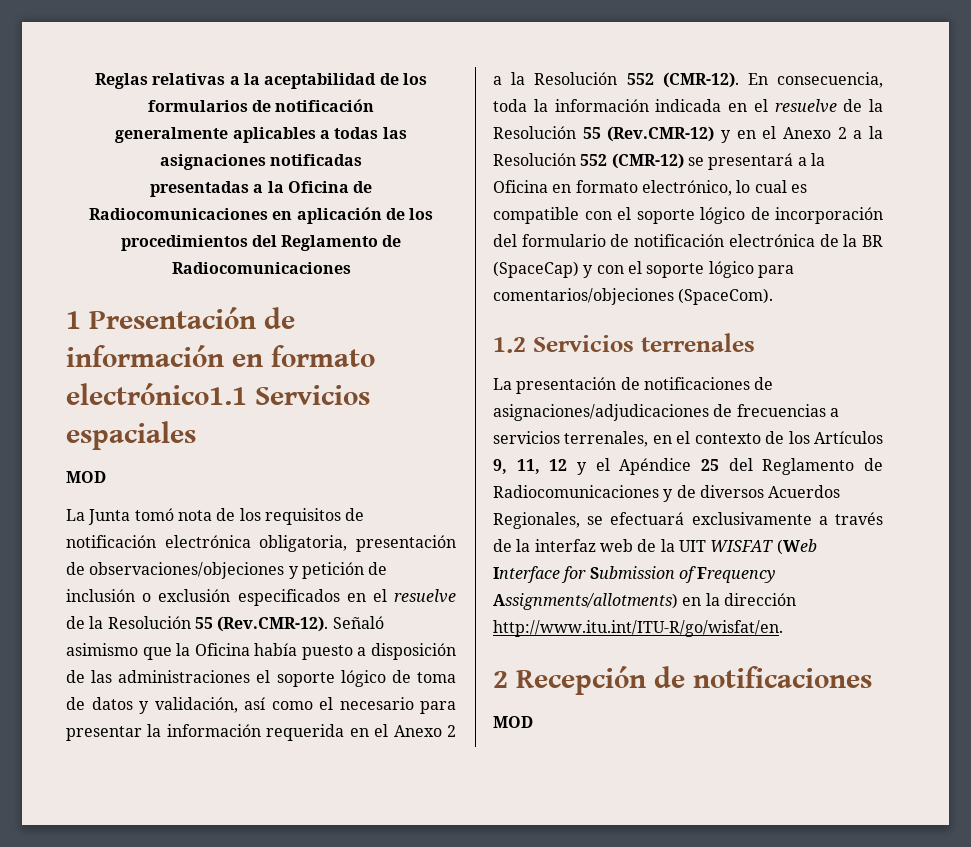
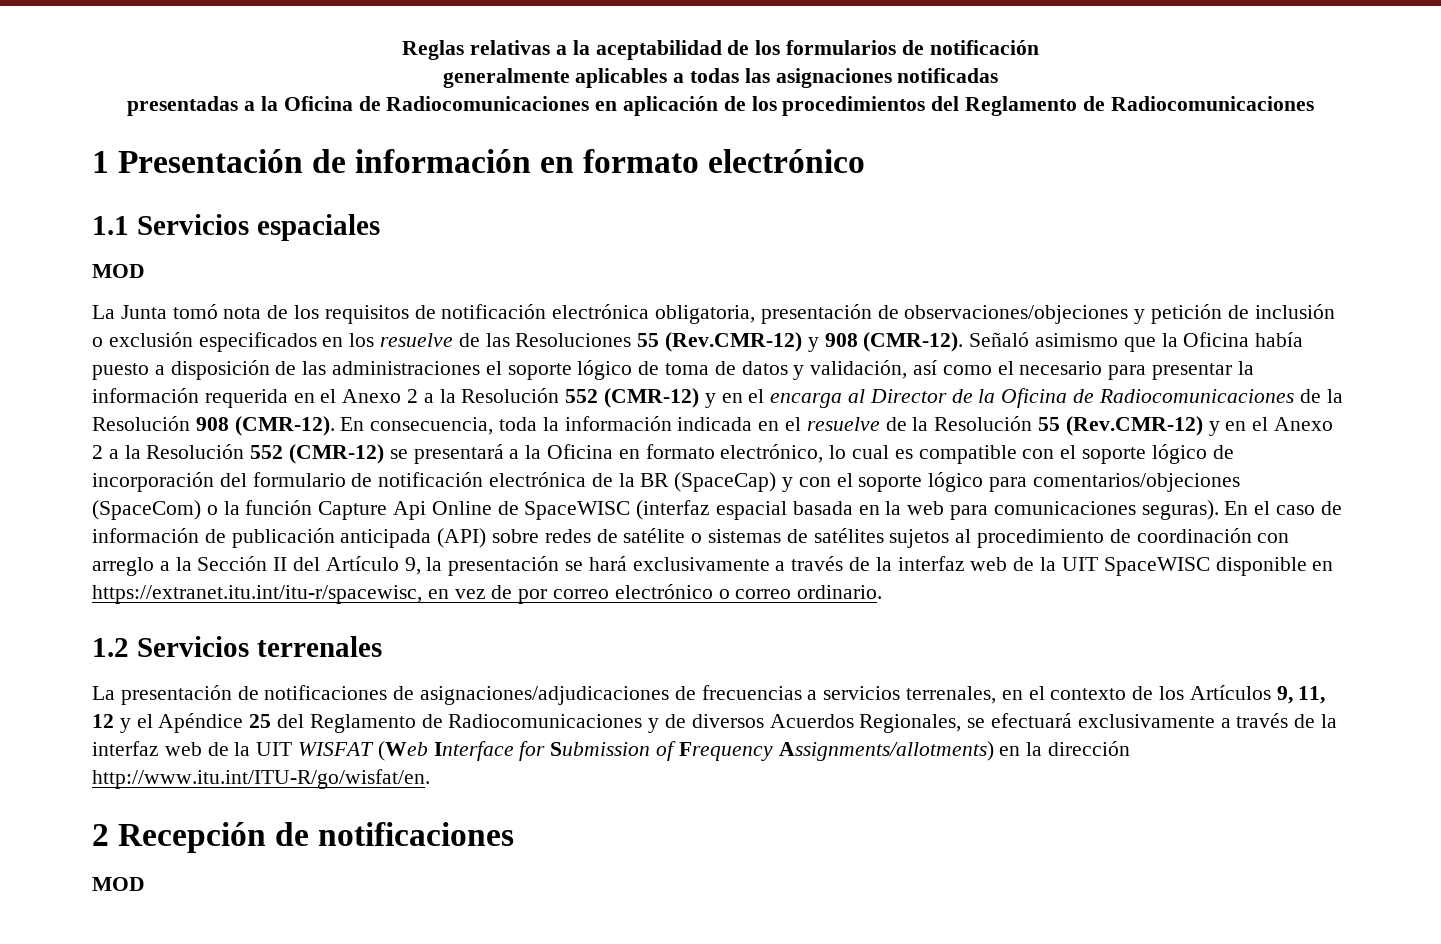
[66,383,247,405] electrónico1.1 -> [708,149,866,173] [92,216,129,235] electrónico // 1.1
[372,589,457,603] [66,616,329,632] el resuelve de la Resolución 55 (Rev.CMR-12). -> [349,332,964,352] los resuelve de las Resoluciones 55 (Rev.CMR-12) y 908 (CMR-12).
(654, 79) none -> [604,388,1343,408] [92,416,229,431] (CMR-12) y en el encarga al Director de la Oficina de Radiocomunicaciones de la Resolución 908
[678,288,774,305] (SpaceCom). -> [92,500,1342,520] [92,528,1290,548] [92,556,1334,576] [92,584,883,604] (SpaceCom) o la función Capture Api Online de SpaceWISC (interfaz espacial basada en la web para comunicaciones seguras). En el caso de información de publicación anticipada (API) sobre redes de satélite o sistemas de satélites sujetos al procedimiento de coordinación con arreglo a la Sección II del Artículo 9, la presentación se hará exclusivamente a través de la interfaz web de la UIT SpaceWISC disponible en https://extranet.itu.int/itu-r/spacewisc, en vez de por correo electrónico o correo ordinario.

